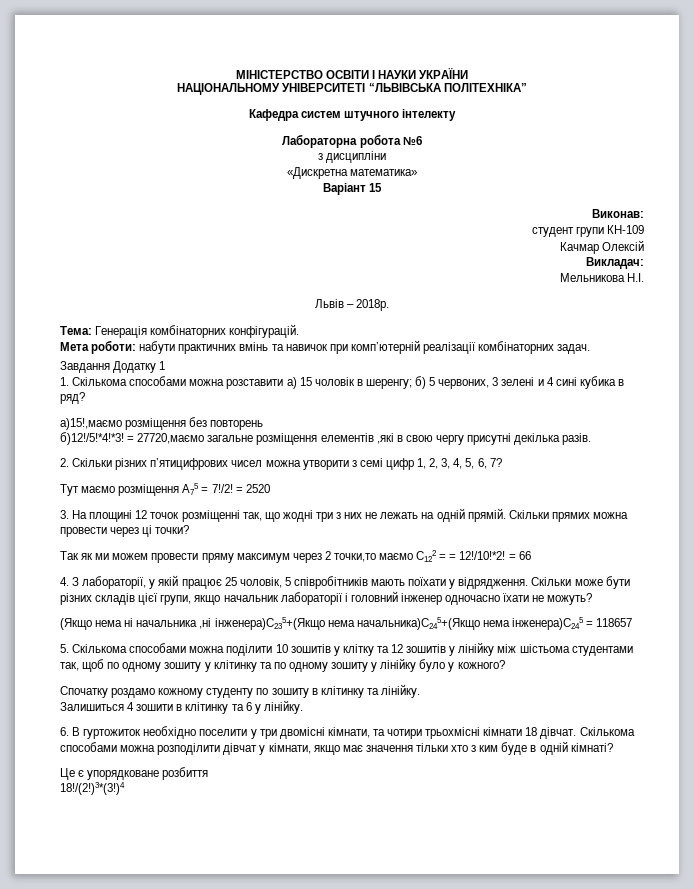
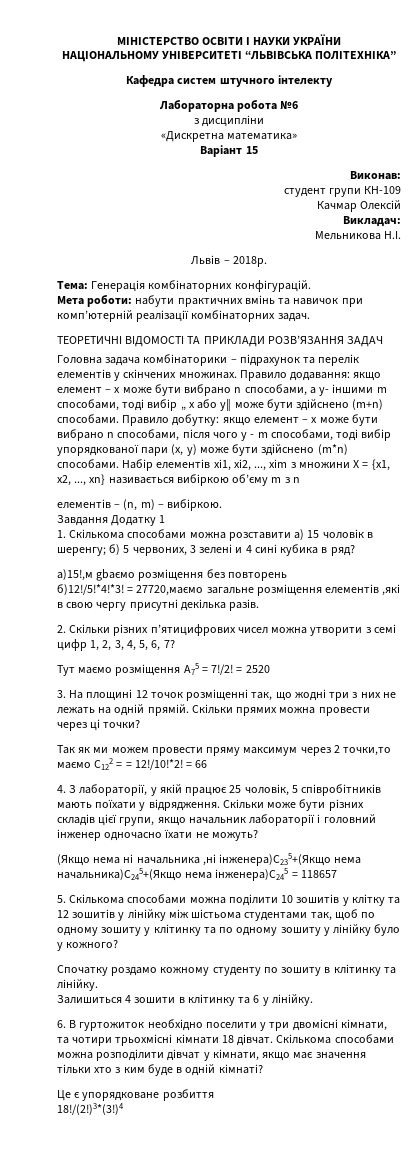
(591, 349) none -> [57,335,384,347] [57,354,360,366] [57,369,382,381] [57,384,387,396] [57,399,384,411] [57,414,378,426] [57,429,392,441] [57,444,348,456] [57,459,390,471] [57,474,300,486] [57,499,223,511] // ТЕОРЕТИЧНІ ВІДОМОСТІ ТА ПРИКЛАДИ РОЗВ’ЯЗАННЯ ЗАДАЧ // Головна задача комбінаторики – підрахунок та перелік елементів у скінчених множинах. Правило додавання: якщо елемент – х може бути вибрано n способами, а у- іншими m способами, тоді вибір „ х або у‖ може бути здійснено (m+n) способами. Правило добутку: якщо елемент – х може бути вибрано n способами, після чого у - m способами, тоді вибір упорядкованої пари (х, у) може бути здійснено (m*n) способами. Набір елементів xi1, xi2, ..., xim з множини X = {x1, x2, ..., xn} називається вибіркою об’єму m з n // елементів – (n, m) – вибіркою.
[60,418,122,430] a)15!,маємо -> [57,569,136,581] a)15!,м gbаємо

